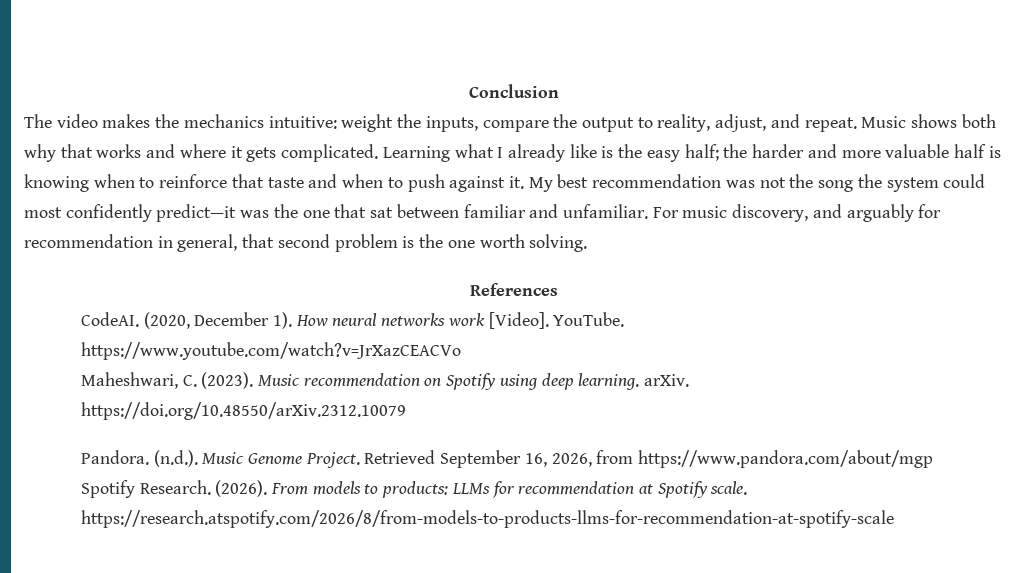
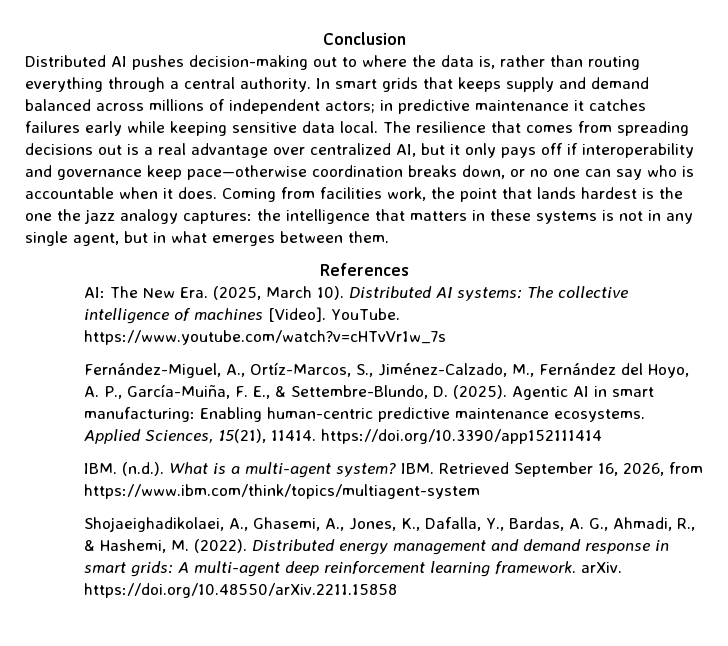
[24,114,996,132] [24,144,1001,162] [24,174,986,192] [24,204,942,222] [24,234,588,252] [470,283,558,296] [80,312,625,329] [80,342,461,360] [80,372,690,390] [80,402,406,420] [80,450,360,468] The video makes the mechanics intuitive: weight the inputs, compare the output to reality, adjust, and repeat. Music shows both why that works and where it gets complicated. Learning what I already like is the easy half; the harder and more valuable half is knowing when to reinforce that taste and when to push against it. My best recommendation was not the song the system could most confidently predict—it was the one that sat between familiar and unfamiliar. For music discovery, and arguably for recommendation in general, that second problem is the one worth solving. // References // CodeAI. (2020, December 1). How neural networks work [Video]. YouTube. https://www.youtube.com/watch?v=JrXazCEACVo // Maheshwari, C. (2023). Music recommendation on Spotify using deep learning. arXiv. https://doi.org/10.48550/arXiv.2312.10079 // Pandora. (n.d.). Music Genome Project. -> [25,55,640,70] [25,77,649,92] [25,99,646,114] [25,121,689,136] [25,143,694,158] [25,165,694,180] [25,187,683,202] [25,209,693,224] [25,231,389,246] [319,263,409,276] [83,286,628,301] [83,307,400,324] [83,330,446,345] [83,362,689,378] [83,384,654,400] [83,407,645,422] [83,429,602,444] [83,462,434,478] Distributed AI pushes decision-making out to where the data is, rather than routing everything through a central authority. In smart grids that keeps supply and demand balanced across millions of independent actors; in predictive maintenance it catches failures early while keeping sensitive data local. The resilience that comes from spreading decisions out is a real advantage over centralized AI, but it only pays off if interoperability and governance keep pace—otherwise coordination breaks down, or no one can say who is accountable when it does. Coming from facilities work, the point that lands hardest is the one the jazz analogy captures: the intelligence that matters in these systems is not in any single agent, but in what emerges between them. // References // AI: The New Era. (2025, March 10). Distributed AI systems: The collective intelligence of machines [Video]. YouTube. https://www.youtube.com/watch?v=cHTvVr1w_7s // Fernández-Miguel, A., Ortíz-Marcos, S., Jiménez-Calzado, M., Fernández del Hoyo, A. P., García-Muiña, F. E., & Settembre-Blundo, D. (2025). Agentic AI in smart manufacturing: Enabling human-centric predictive maintenance ecosystems. Applied Sciences, 15(21), 11414. https://doi.org/10.3390/app152111414 // IBM. (n.d.). What is a multi-agent system? IBM.
[638,450,934,468] [80,480,748,498] [80,510,894,528] https://www.pandora.com/about/mgp // Spotify Research. (2026). From models to products: LLMs for recommendation at Spotify scale. https://research.atspotify.com/2026/8/from-models-to-products-llms-for-recommendation-at-spotify-scale -> [83,484,480,499] [83,517,695,532] [83,539,669,555] [83,561,622,577] [83,583,397,598] https://www.ibm.com/think/topics/multiagent-system // Shojaeighadikolaei, A., Ghasemi, A., Jones, K., Dafalla, Y., Bardas, A. G., Ahmadi, R., & Hashemi, M. (2022). Distributed energy management and demand response in smart grids: A multi-agent deep reinforcement learning framework. arXiv. https://doi.org/10.48550/arXiv.2211.15858

